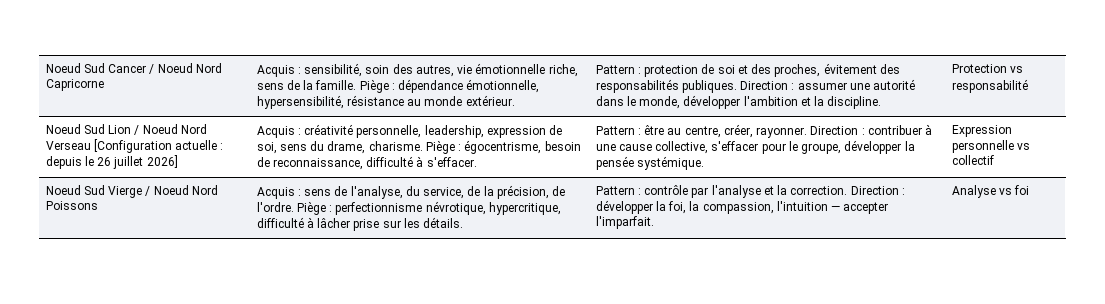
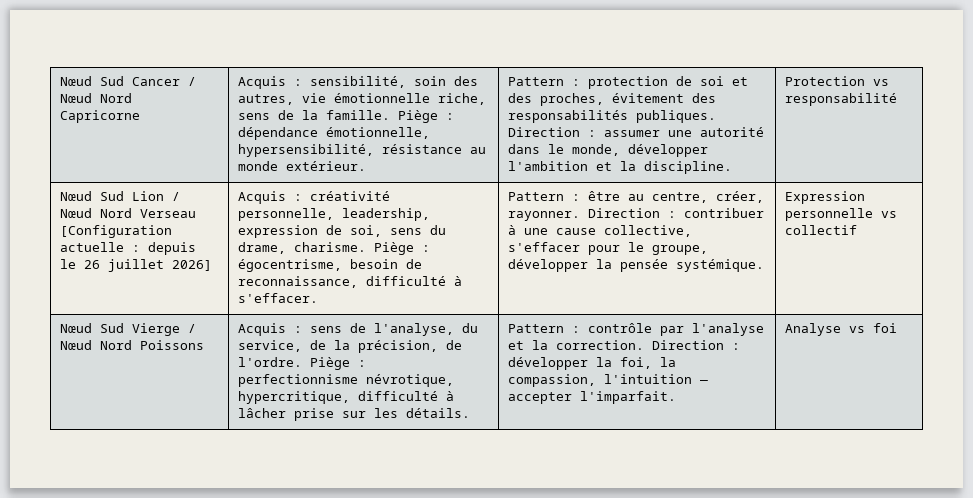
[45,63,81,73] Noeud -> [60,76,93,86] Nœud
[157,63,193,73] Noeud -> [60,93,93,103] Nœud
[45,124,81,134] Noeud -> [60,191,93,201] Nœud
[142,124,178,134] Noeud -> [60,208,93,218] Nœud
[45,185,81,195] Noeud -> [60,323,93,333] Nœud
[153,185,189,195] Noeud -> [60,340,93,350] Nœud

